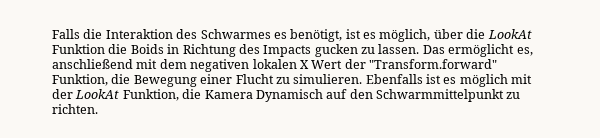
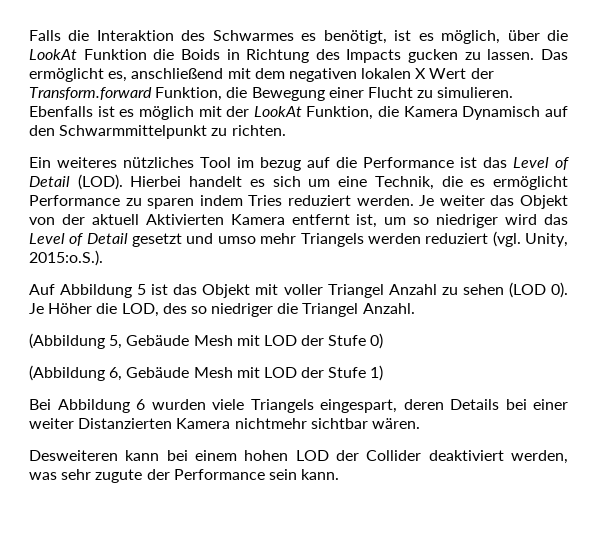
[369,59,497,69] "Transform.forward" -> [29,87,152,100] Transform.forward
(98, 109) none -> [29,157,569,171] [29,174,569,190] [29,195,569,209] [29,214,569,228] [29,231,568,247] [29,250,103,266] [29,282,568,298] [29,303,415,317] [29,333,384,349] [29,365,384,381] [29,399,568,413] [29,418,420,429] [29,450,568,464] [29,469,340,483] // Ein weiteres nützliches Tool im bezug auf die Performance ist das Level of Detail (LOD). Hierbei handelt es sich um eine Technik, die es ermöglicht Performance zu sparen indem Tries reduziert werden. Je weiter das Objekt von der aktuell Aktivierten Kamera entfernt ist, um so niedriger wird das Level of Detail gesetzt und umso mehr Triangels werden reduziert (vgl. Unity, 2015:o.S.). // Auf Abbildung 5 ist das Objekt mit voller Triangel Anzahl zu sehen (LOD 0). Je Höher die LOD, des so niedriger die Triangel Anzahl. // (Abbildung 5, Gebäude Mesh mit LOD der Stufe 0) // (Abbildung 6, Gebäude Mesh mit LOD der Stufe 1) // Bei Abbildung 6 wurden viele Triangels eingespart, deren Details bei einer weiter Distanzierten Kamera nichtmehr sichtbar wären. // Desweiteren kann bei einem hohen LOD der Collider deaktiviert werden, was sehr zugute der Performance sein kann.

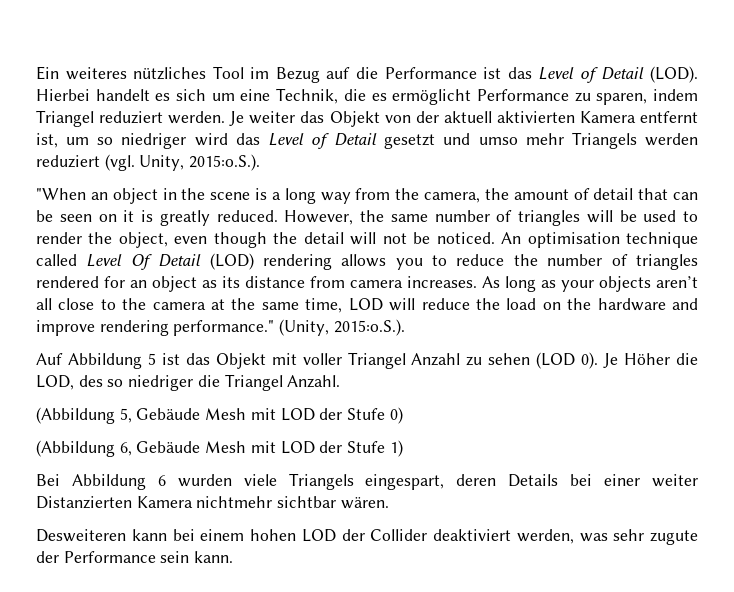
[29,30,568,44] [29,49,568,63] [29,68,494,82] [29,87,514,101] [29,106,568,120] [29,125,286,139] Falls die Interaktion des Schwarmes es benötigt, ist es möglich, über die LookAt Funktion die Boids in Richtung des Impacts gucken zu lassen. Das ermöglicht es, anschließend mit dem negativen lokalen X Wert der Transform.forward Funktion, die Bewegung einer Flucht zu simulieren. Ebenfalls ist es möglich mit der LookAt Funktion, die Kamera Dynamisch auf den Schwarmmittelpunkt zu richten. // -> (36, 73) none
[260,157,301,171] bezug -> [275,67,320,83] Bezug
[147,195,283,209] sparen indem Tries -> [596,89,699,105] [36,110,94,127] sparen, indem Triangel
[145,214,224,225] Aktivierten -> [496,111,575,123] aktivierten
(103, 258) none -> [36,188,699,204] [36,210,698,226] [36,232,698,248] [36,253,699,270] [36,276,698,292] [36,298,699,313] [36,319,405,336] // "When an object in the scene is a long way from the camera, the amount of detail that can be seen on it is greatly reduced. However, the same number of triangles will be used to render the object, even though the detail will not be noticed. An optimisation technique called Level Of Detail (LOD) rendering allows you to reduce the number of triangles rendered for an object as its distance from camera increases. As long as your objects aren’t all close to the camera at the same time, LOD will reduce the load on the hardware and improve rendering performance." (Unity, 2015:o.S.).

